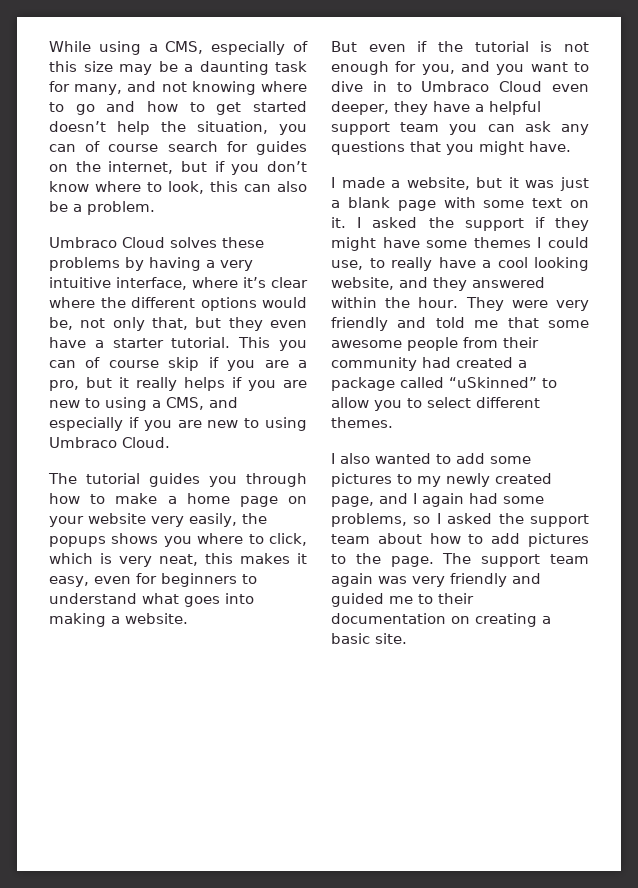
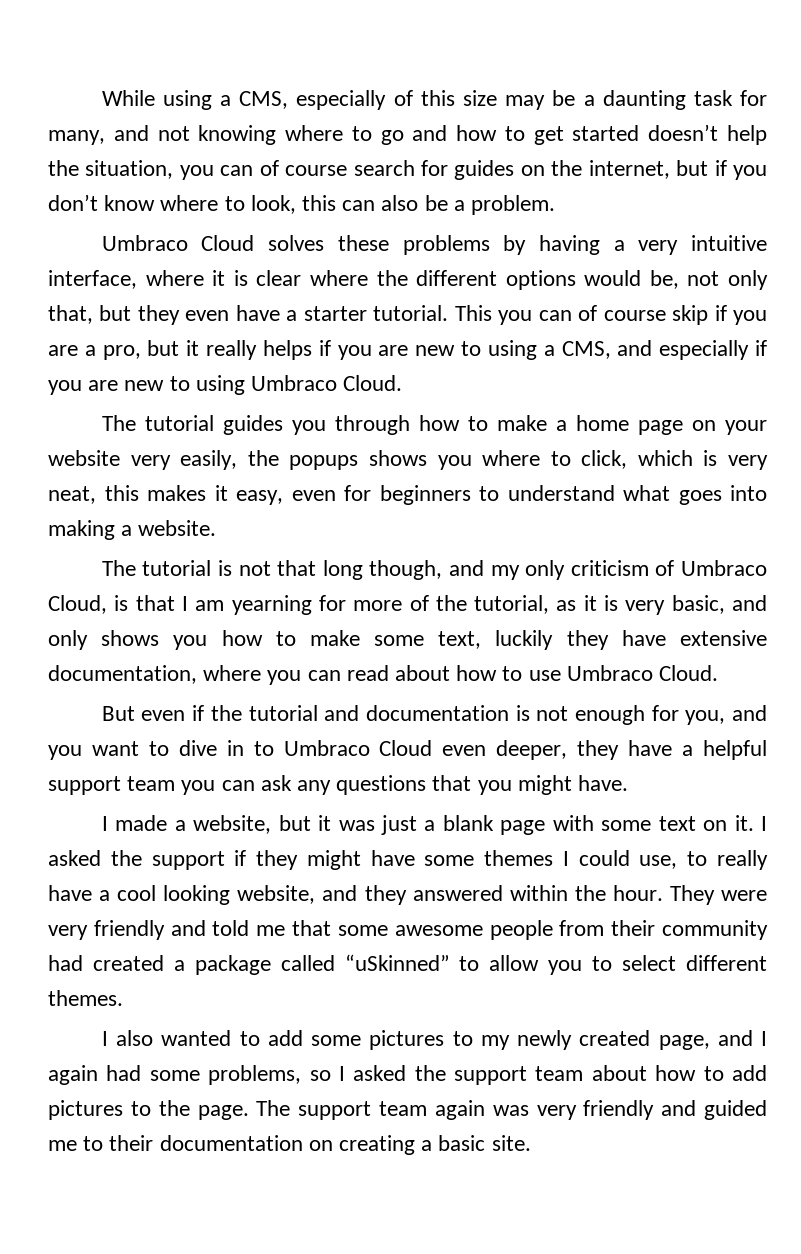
[243,277,266,288] it’s -> [212,270,248,286] it is
(188, 618) none -> [101,560,767,580] [48,595,767,615] [48,630,767,650] [48,665,719,685] // The tutorial is not that long though, and my only criticism of Umbraco Cloud, is that I am yearning for more of the tutorial, as it is very basic, and only shows you how to make some text, luckily they have extensive documentation, where you can read about how to use Umbraco Cloud.
(529, 46) none -> [324,705,509,721] and documentation

